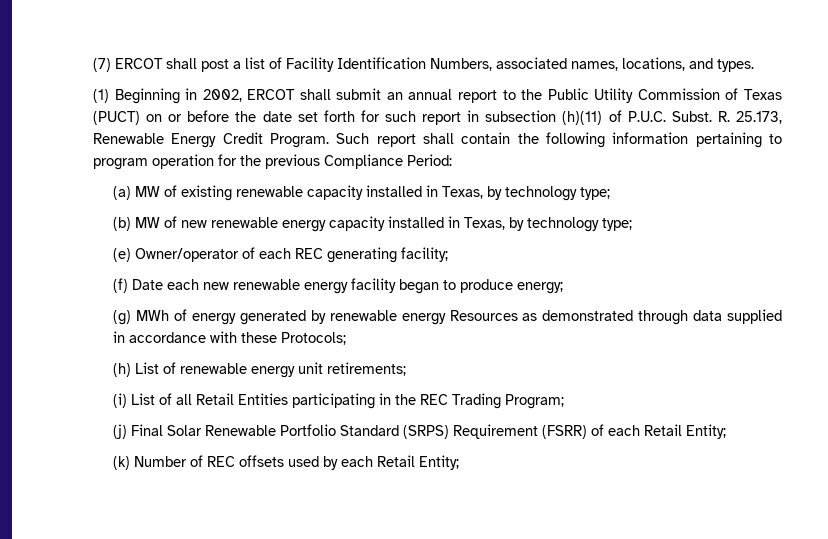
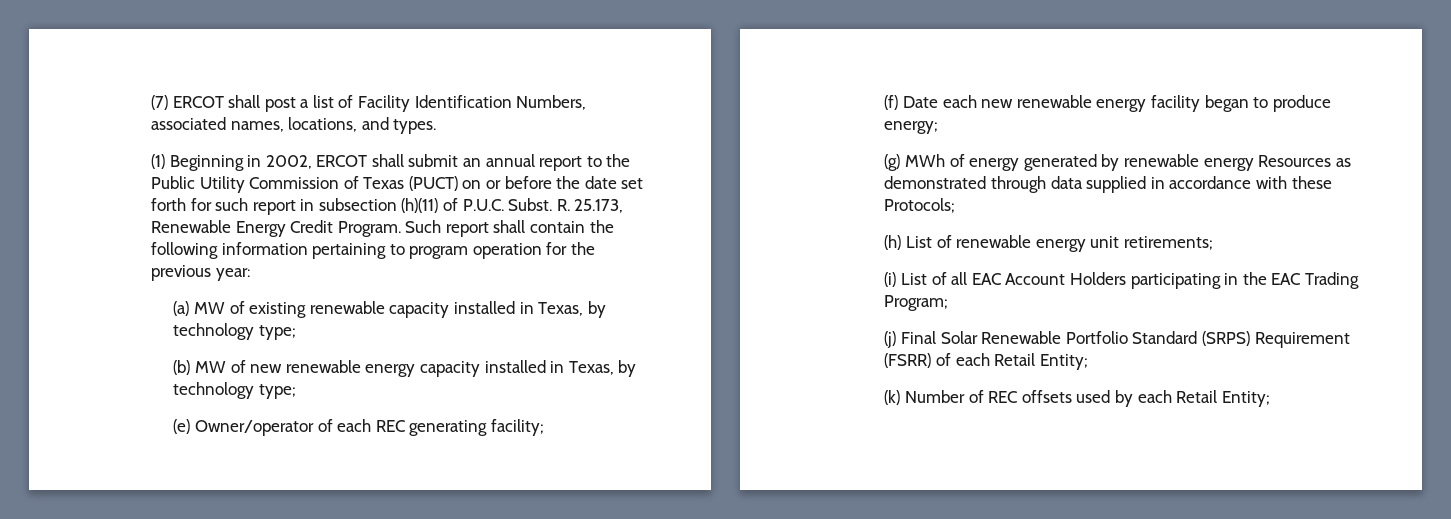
[323,154,452,169] Compliance Period: -> [215,268,250,281] year:
[196,393,289,405] Retail Entities -> [971,272,1126,285] EAC Account Holders
[420,394,449,405] REC -> [1271,273,1301,285] EAC

